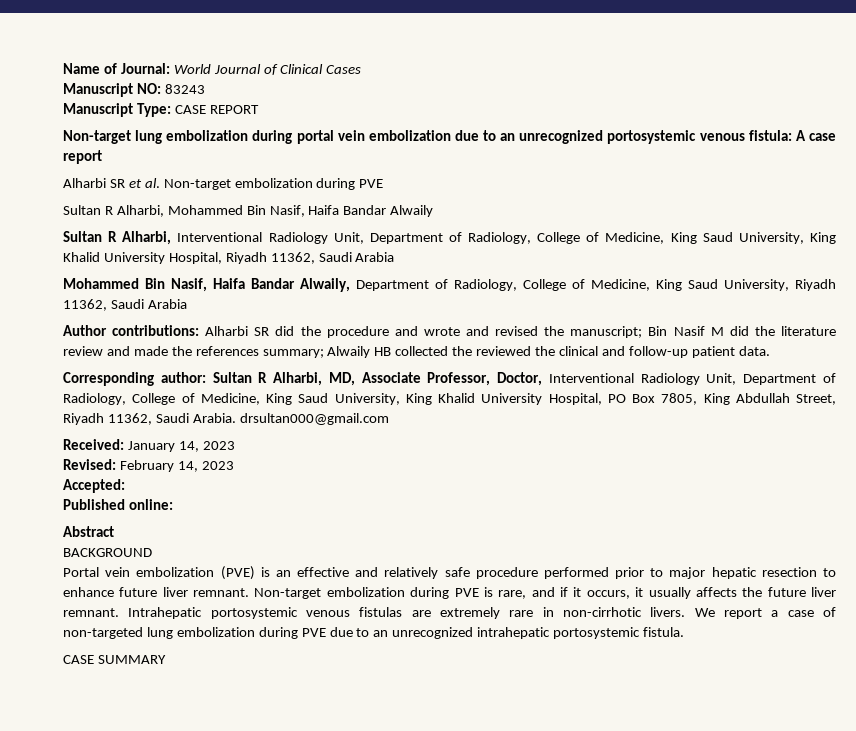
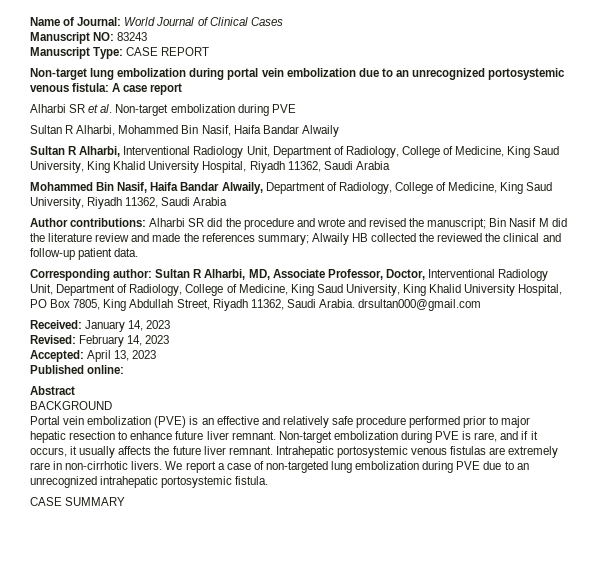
(125, 486) none -> [87,350,157,362] April 13, 2023

